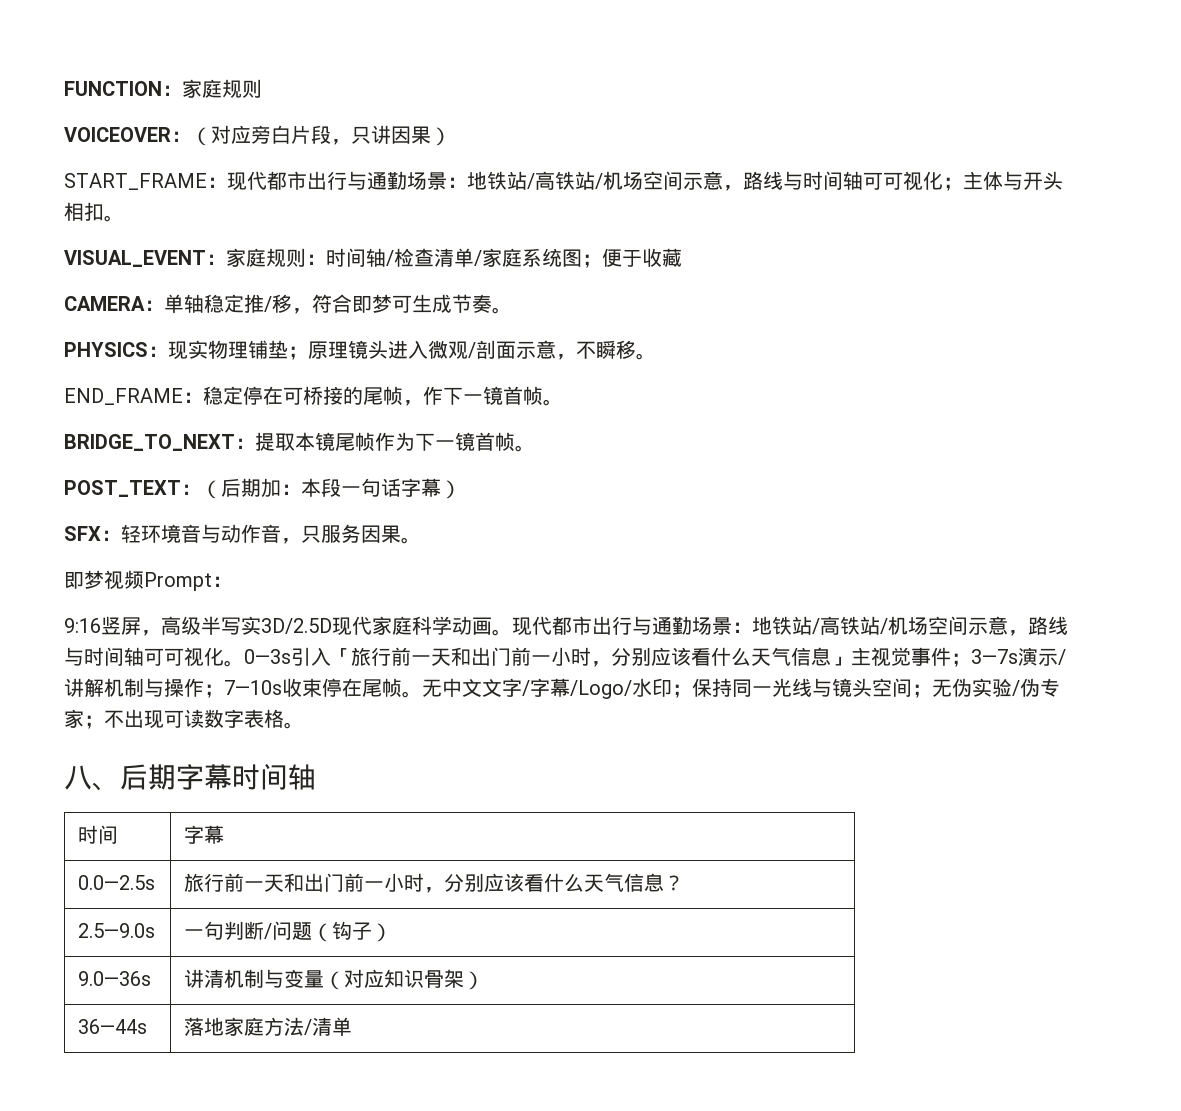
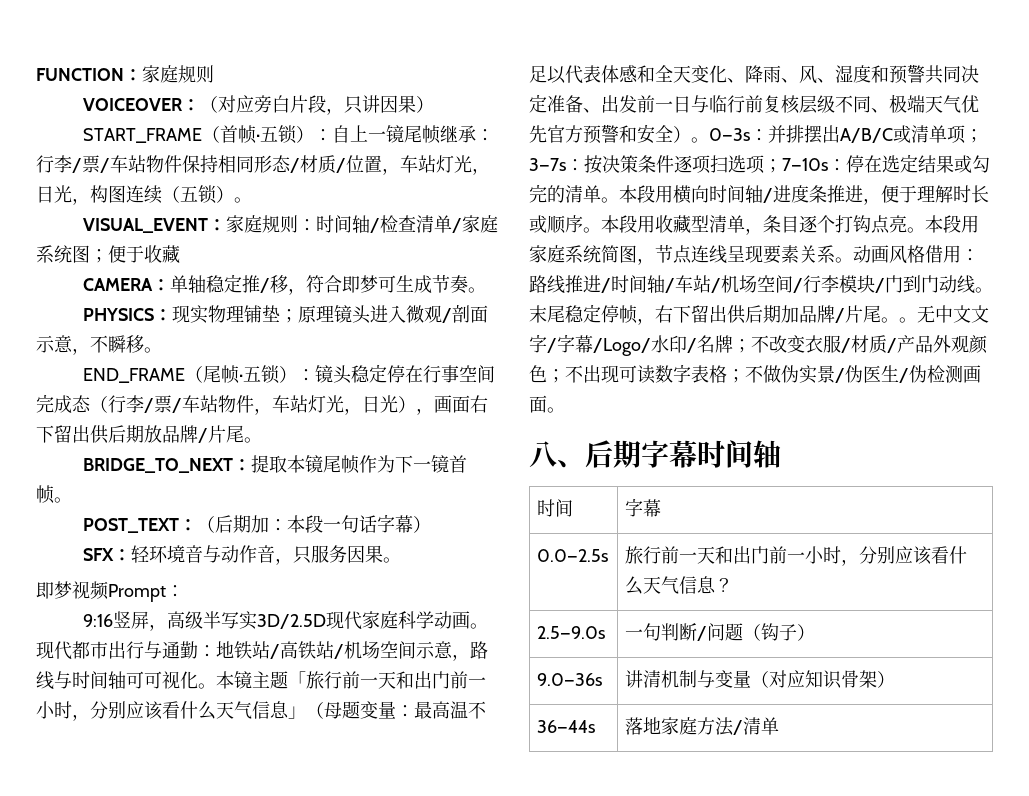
[207,171,1063,191] [64,202,104,221] ：现代都市出行与通勤场景：地铁站/高铁站/机场空间示意，路线与时间轴可可视化；主体与开头相扣 -> [201,125,494,144] [36,155,490,175] [36,185,234,205] （首帧·五锁）：自上一镜尾帧继承：行李/票/车站物件保持相同形态/材质/位置，车站灯光，日光，构图连续（五锁）
[183,386,543,406] ：稳定停在可桥接的尾帧，作下一镜首帧 -> [184,364,495,384] [36,394,488,415] [36,425,244,444] （尾帧·五锁）：镜头稳定停在行事空间完成态（行李/票/车站物件，车站灯光，日光），画面右下留出供后期放品牌/片尾
[692,617,732,635] 场景 -> (198, 650) none
[244,647,331,666] 0—3s引入 -> [216,671,288,689] 本镜主题
[851,647,1066,667] [64,678,402,698] 主视觉事件；3—7s演示/讲解机制与操作；7—10s收束停在尾帧 -> [306,701,486,719] [529,64,979,84] [529,94,979,114] [529,124,983,144] [529,154,990,174] [529,184,989,205] [529,215,979,235] [529,245,979,265] [529,275,993,294] [529,304,899,325] （母题变量：最高温不足以代表体感和全天变化、降雨、风、湿度和预警共同决定准备、出发前一日与临行前复核层级不同、极端天气优先官方预警和安全）。0—3s：并排摆出A/B/C或清单项；3—7s：按决策条件逐项扫选项；7—10s：停在选定结果或勾完的清单。本段用横向时间轴/进度条推进，便于理解时长或顺序。本段用收藏型清单，条目逐个打钩点亮。本段用家庭系统简图，节点连线呈现要素关系。动画风格借用：路线推进/时间轴/车站/机场空间/行李模块/门到门动线。末尾稳定停帧，右下留出供后期加品牌/片尾。
[672,678,1060,698] [64,709,84,728] ；保持同一光线与镜头空间；无伪实验/伪专家 -> [687,335,988,354] [529,365,547,383] /名牌；不改变衣服/材质/产品外观颜色
(284, 718) none -> [727,365,981,384] [529,395,547,413] ；不做伪实景/伪医生/伪检测画面

